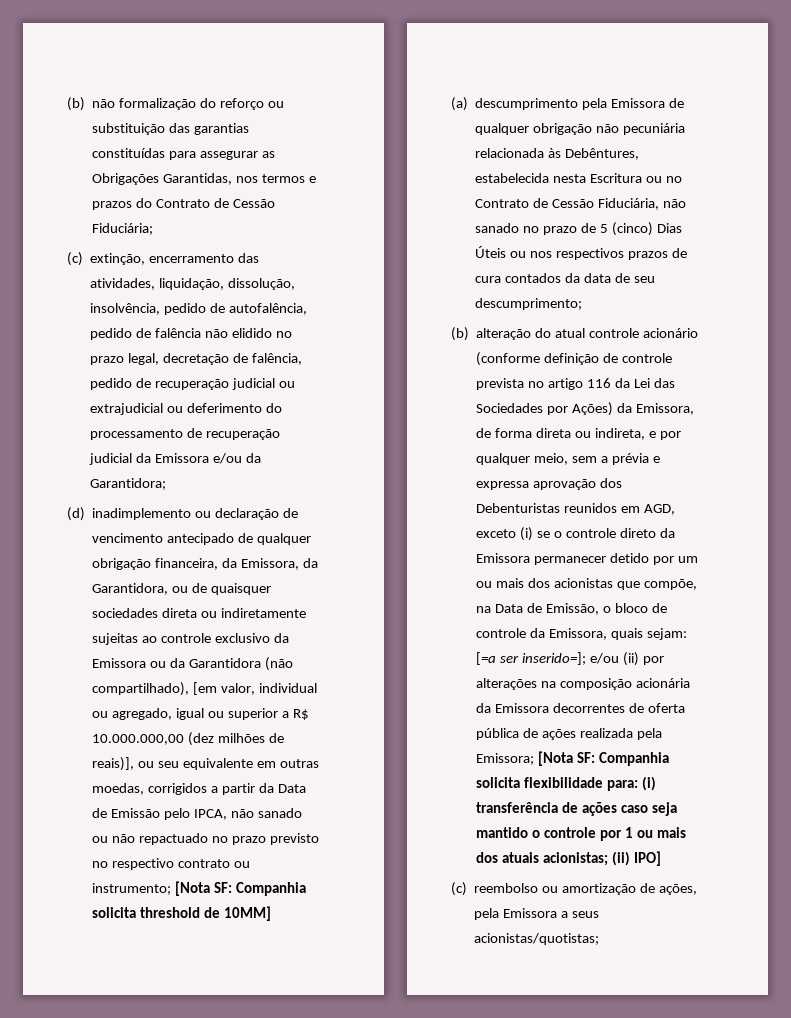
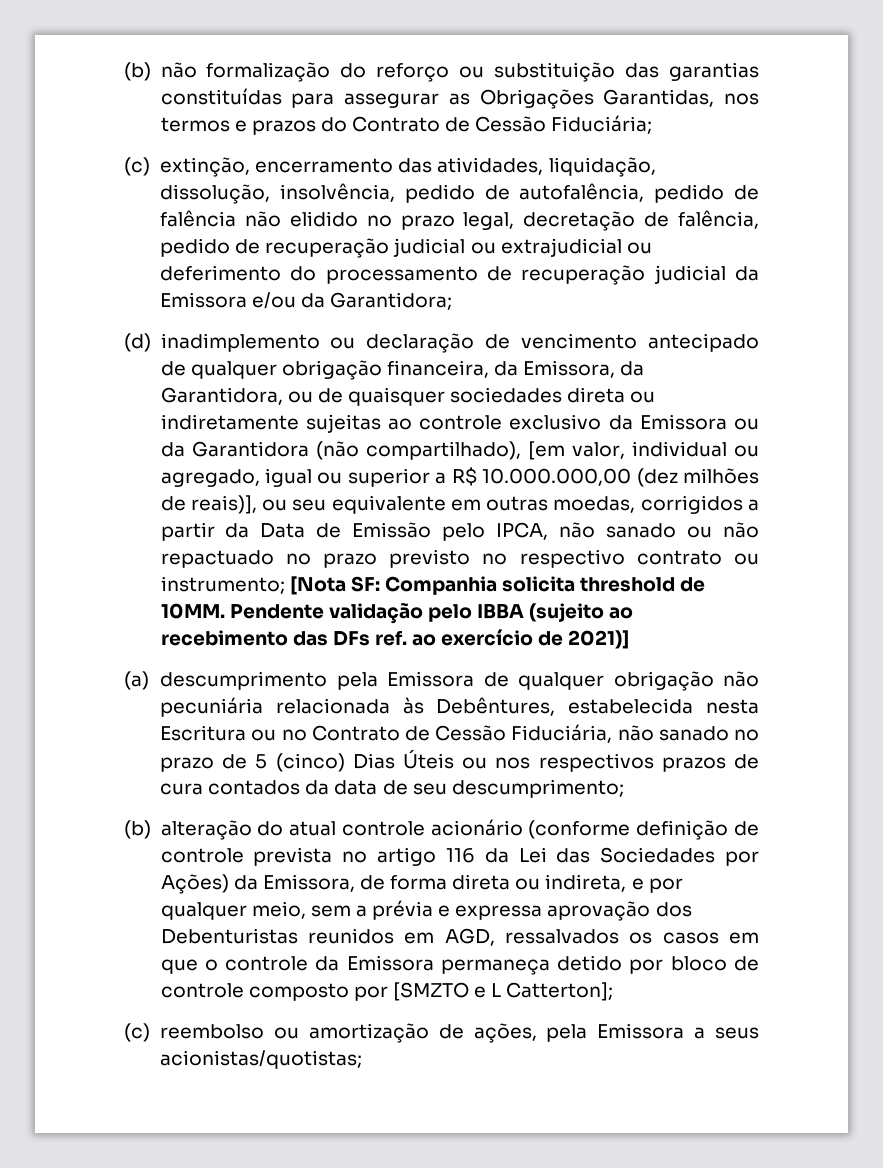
[223,906,271,921] 10MM] -> [160,602,634,624] [160,629,630,649] 10MM. Pendente validação pelo IBBA (sujeito ao recebimento das DFs ref. ao exercício de 2021)]
[476,527,675,541] [476,553,607,565] exceto (i) se o controle direto da Emissora permanecer -> [504,929,760,944] [160,955,550,975] ressalvados os casos em que o controle da Emissora permaneça
[677,556,698,563] [476,578,697,590] [476,603,667,615] [476,628,687,640] [476,652,664,666] [476,678,690,690] [476,703,685,713] [476,728,662,740] [476,751,669,766] [476,776,656,791] [476,802,677,816] [476,827,686,841] [476,851,661,866] um ou mais dos acionistas que compõe, na Data de Emissão, o bloco de controle da Emissora, quais sejam: [=a ser inserido=]; e/ou (ii) por alterações na composição acionária da Emissora decorrentes de oferta pública de ações realizada pela Emissora; [Nota SF: Companhia solicita flexibilidade para: (i) transferência de ações caso seja mantido o controle por 1 ou mais dos atuais acionistas; (ii) IPO] -> [670,956,759,971] [160,982,614,1001] bloco de controle composto por [SMZTO e L Catterton];

